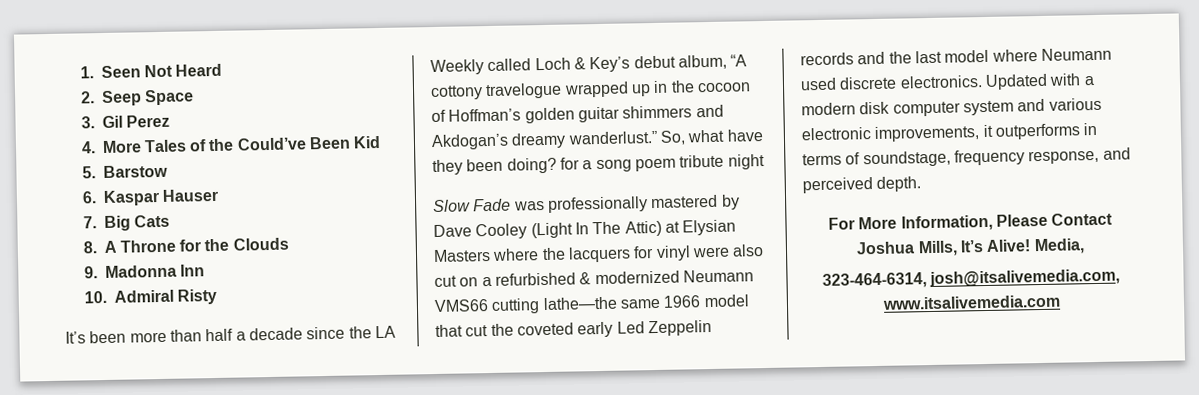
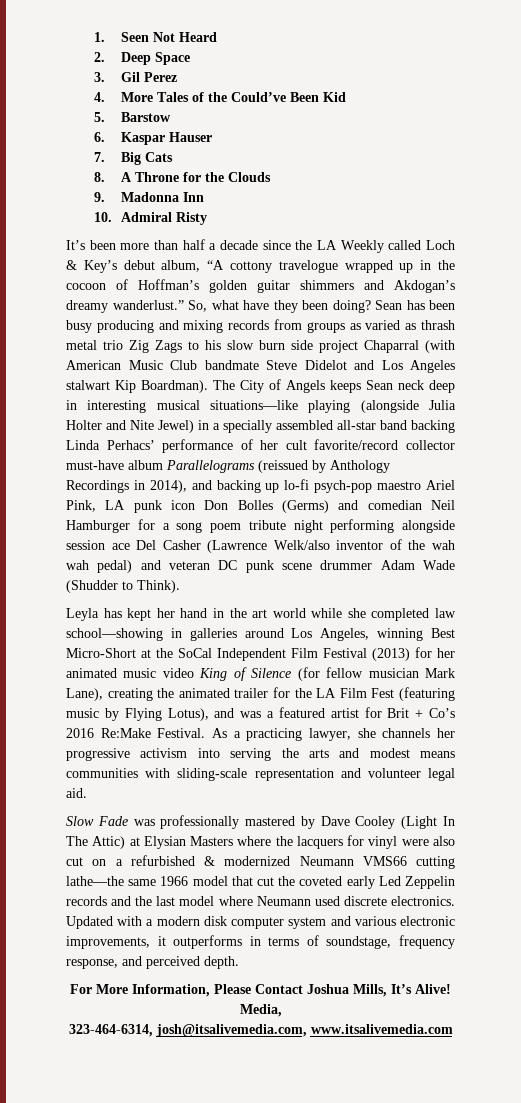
[100,90,142,107] Seep -> [121,52,152,65] Deep
(557, 165) none -> [375,300,455,310] [66,319,456,333] [66,340,455,353] [66,360,455,373] [66,379,455,393] [66,400,456,413] [66,420,455,433] [66,439,455,453] [66,460,390,473] [66,479,455,493] [66,500,455,513] [66,520,130,533] Sean has been busy producing and mixing records from groups as varied as thrash metal trio Zig Zags to his slow burn side project Chaparral (with American Music Club bandmate Steve Didelot and Los Angeles stalwart Kip Boardman). The City of Angels keeps Sean neck deep in interesting musical situations—like playing (alongside Julia Holter and Nite Jewel) in a specially assembled all-star band backing Linda Perhacs’ performance of her cult favorite/record collector must-have album Parallelograms (reissued by Anthology Recordings in 2014), and backing up lo-fi psych-pop maestro Ariel Pink, LA punk icon Don Bolles (Germs) and comedian Neil Hamburger
(765, 162) none -> [330,519,455,533] [66,539,455,553] [66,560,455,573] [66,580,180,593] [66,608,456,621] [66,628,455,641] [66,647,455,661] [66,667,456,681] [66,687,455,701] [66,707,455,721] [66,728,455,741] [66,748,455,761] [66,768,456,781] [66,788,87,798] performing alongside session ace Del Casher (Lawrence Welk/also inventor of the wah wah pedal) and veteran DC punk scene drummer Adam Wade (Shudder to Think). // Leyla has kept her hand in the art world while she completed law school—showing in galleries around Los Angeles, winning Best Micro-Short at the SoCal Independent Film Festival (2013) for her animated music video King of Silence (for fellow musician Mark Lane), creating the animated trailer for the LA Film Fest (featuring music by Flying Lotus), and was a featured artist for Brit + Co’s 2016 Re:Make Festival. As a practicing lawyer, she channels her progressive activism into serving the arts and modest means communities with sliding-scale representation and volunteer legal aid.

